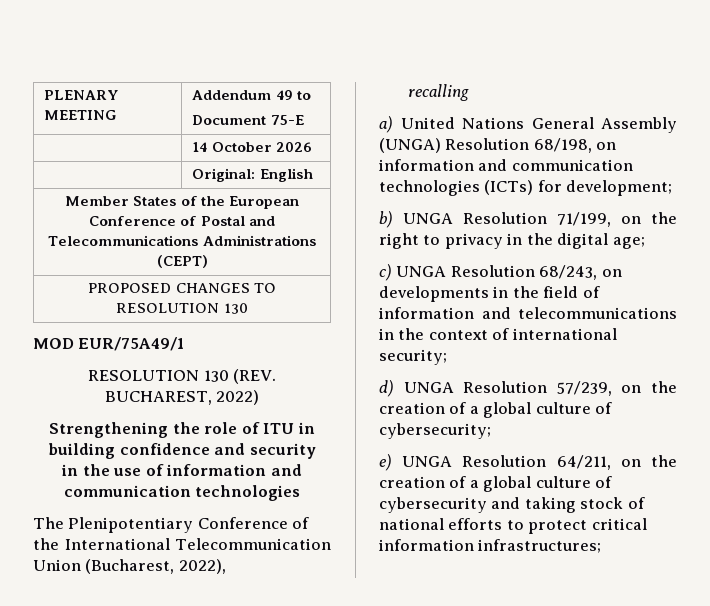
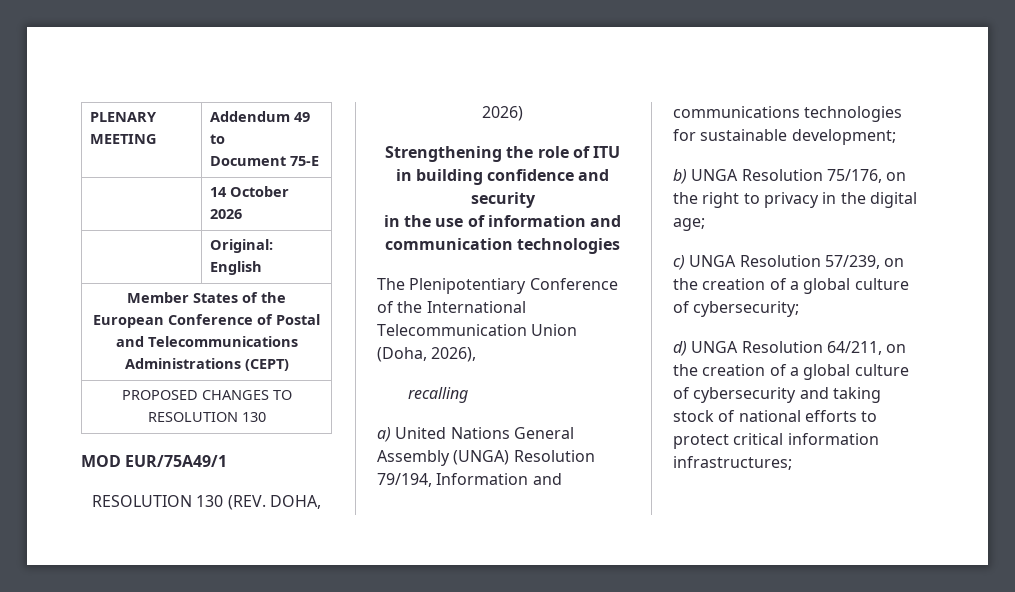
[104,390,260,405] BUCHAREST, 2022) -> [269,495,321,509] [482,106,523,121] DOHA, 2026)
[85,559,226,574] (Bucharest, 2022), -> [377,347,477,362] (Doha, 2026),
[533,138,617,153] [379,159,633,171] [379,180,562,196] 68/198, on information and communication technologies (ICTs) for -> [377,473,562,487] [673,106,903,122] [673,129,788,141] 79/194, Information and communications technologies for sustainable
[557,212,611,227] 71/199, -> [826,169,882,183] 75/176,
[539,265,622,280] [379,286,600,302] [379,307,677,319] [379,328,617,340] [379,349,447,365] [379,380,548,397] 68/243, on developments in the field of information and telecommunications in the context of international security; // d) UNGA Resolution -> (821, 261) none
[379,454,392,471] e) -> [673,341,687,356] d)

